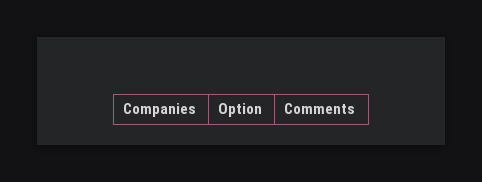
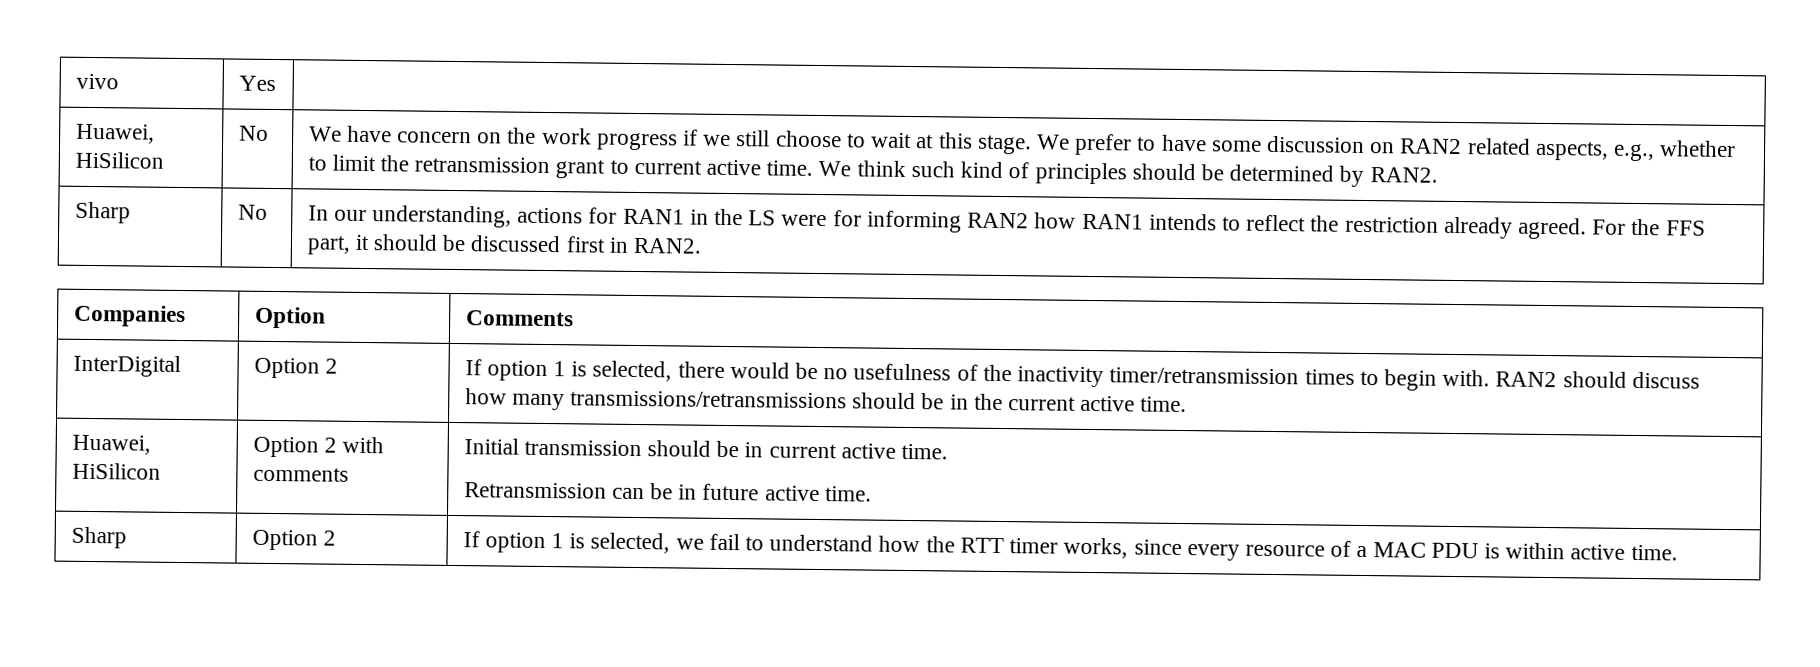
[122,103,196,117] [217,103,262,117] [283,103,355,114] Companies | Option | Comments -> [75,73,119,90] [238,75,276,92] [75,123,155,144] [74,151,164,169] [238,125,269,141] [308,125,1737,162] [307,154,1438,187] [74,201,131,224] [237,204,268,220] [307,205,1706,240] [306,234,703,255] [73,304,186,328] [254,306,326,329] [465,310,574,327] [72,354,181,377] [253,357,338,379] [464,359,1700,391] [464,388,1188,413] [71,434,151,455] [71,462,161,480] [252,436,384,458] [252,466,349,482] [463,438,949,460] [463,482,872,502] [70,526,127,549] [251,529,336,551] [462,531,1678,561] vivo | Yes | // Huawei, HiSilicon | No | We have concern on the work progress if we still choose to wait at this stage. We prefer to have some discussion on RAN2 related aspects, e.g., whether to limit the retransmission grant to current active time. We think such kind of principles should be determined by RAN2. // Sharp | No | In our understanding, actions for RAN1 in the LS were for informing RAN2 how RAN1 intends to reflect the restriction already agreed. For the FFS part, it should be discussed first in RAN2. // Companies | Option | Comments // InterDigital | Option 2 | If option 1 is selected, there would be no usefulness of the inactivity timer/retransmission times to begin with. RAN2 should discuss how many transmissions/retransmissions should be in the current active time. // Huawei, HiSilicon | Option 2 with comments | Initial transmission should be in current active time. // Retransmission can be in future active time. // Sharp | Option 2 | If option 1 is selected, we fail to understand how the RTT timer works, since every resource of a MAC PDU is within active time.

